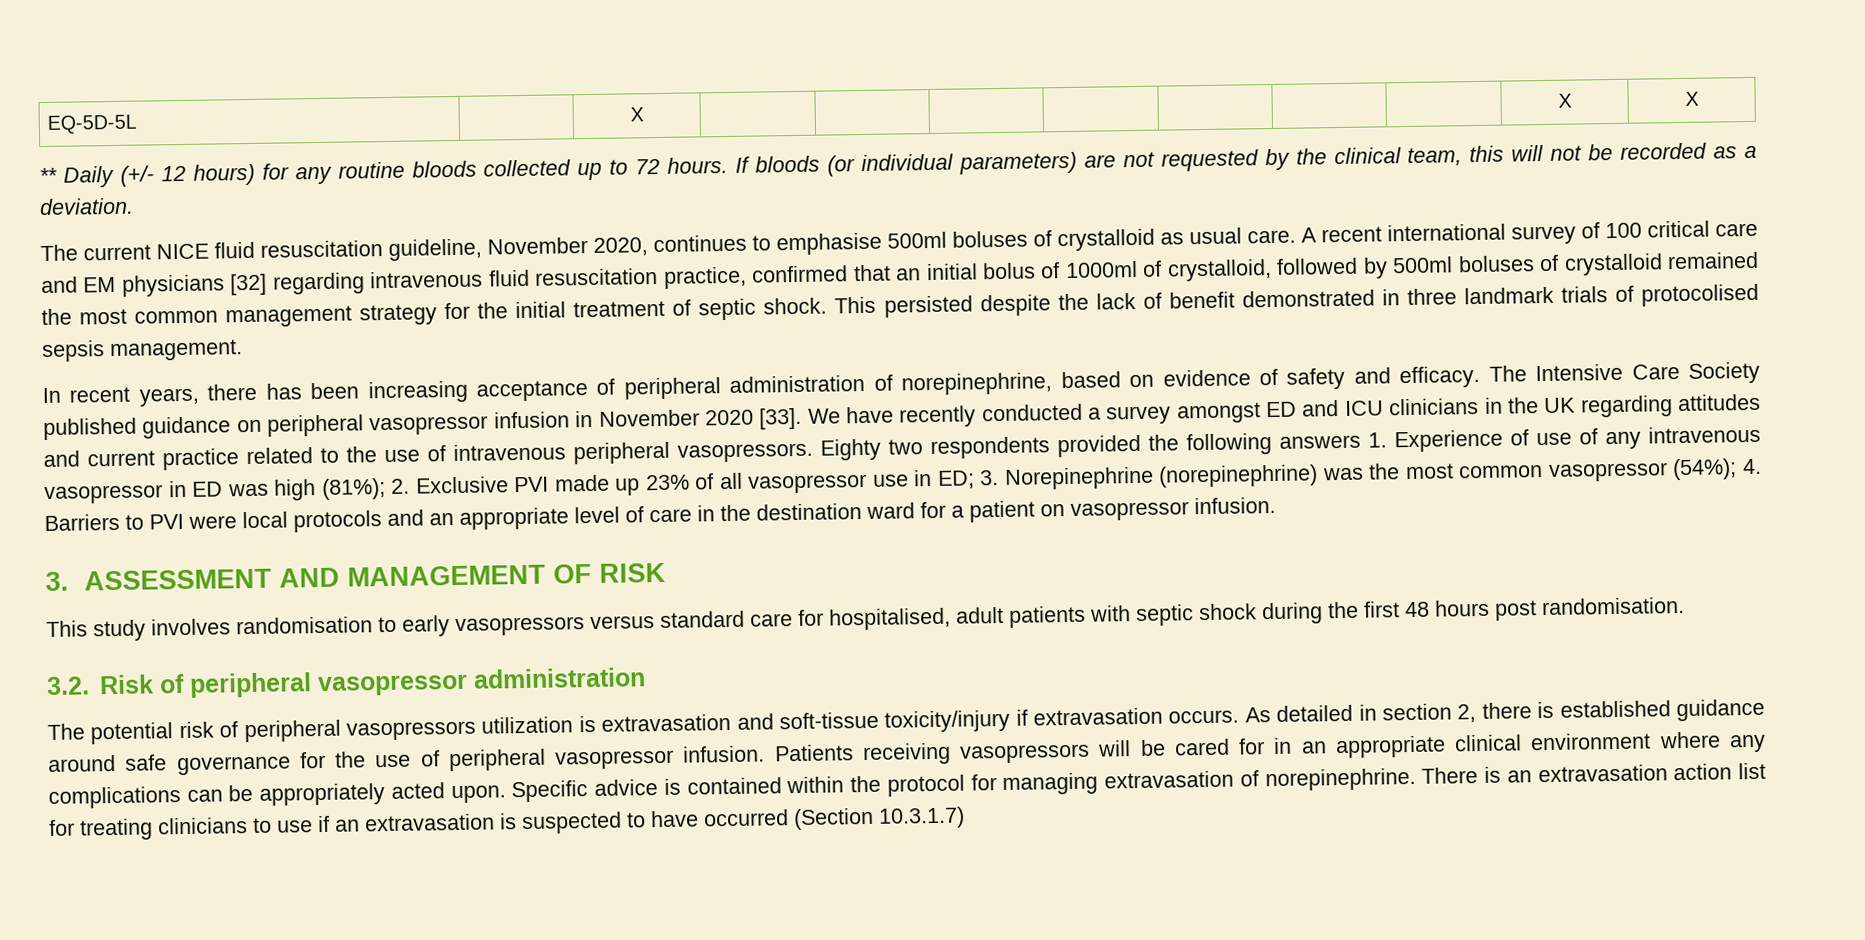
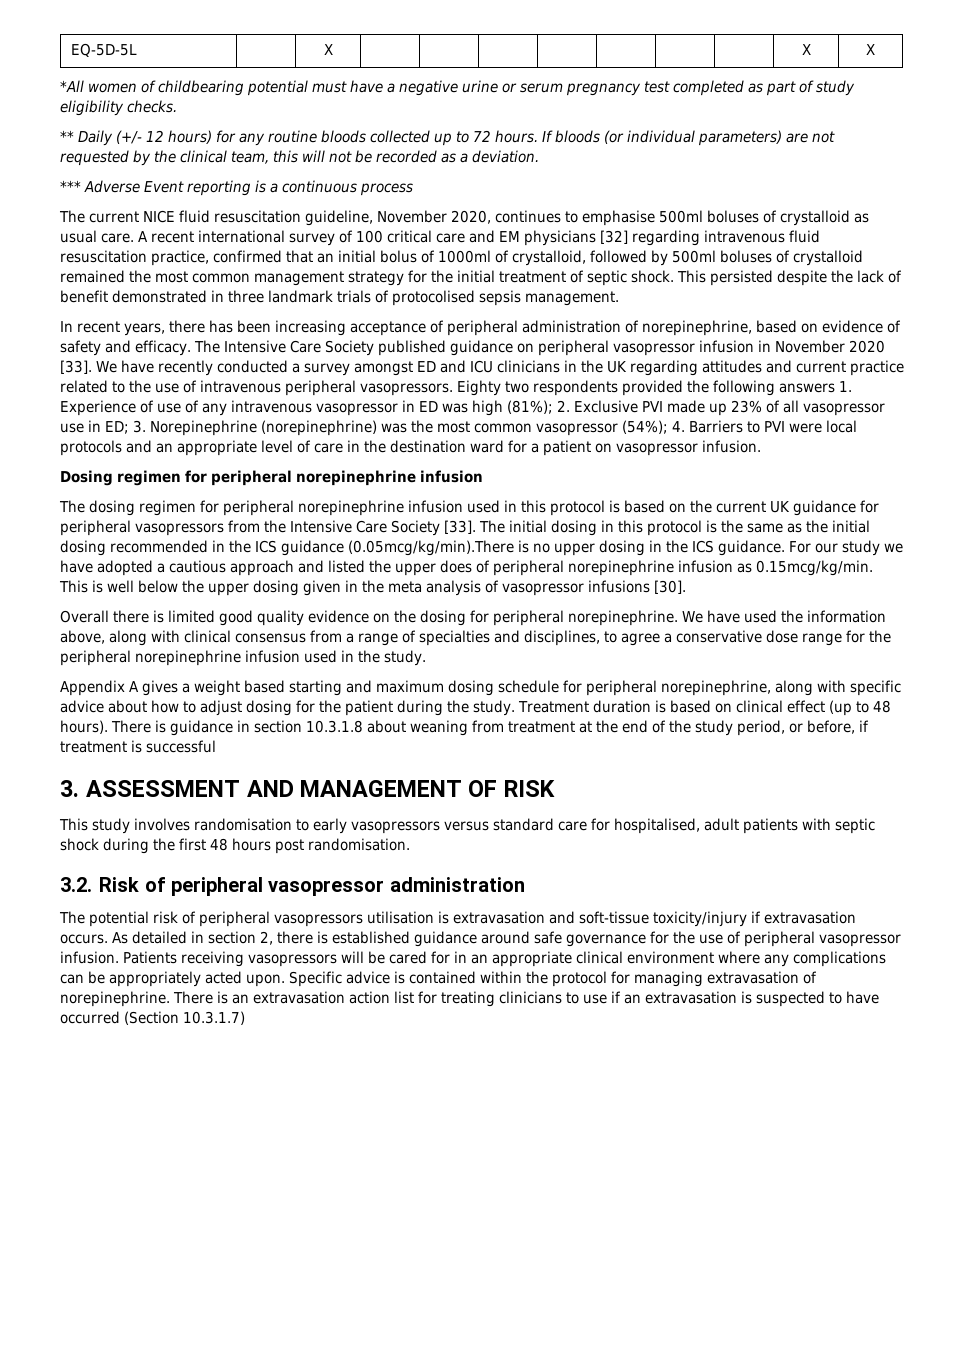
(1699, 98) none -> [60,80,855,96] [60,100,177,116] // *All women of childbearing potential must have a negative urine or serum pregnancy test completed as part of study eligibility checks.
(134, 206) none -> [60,180,413,196] // *** Adverse Event reporting is a continuous process
(1276, 505) none -> [60,470,483,486] [59,500,879,516] [60,520,870,536] [60,540,903,556] [60,560,873,576] [59,580,686,596] [60,610,886,626] [60,630,891,646] [60,650,426,666] [60,680,901,696] [60,700,891,716] [60,720,869,736] [60,740,216,753] // Dosing regimen for peripheral norepinephrine infusion // The dosing regimen for peripheral norepinephrine infusion used in this protocol is based on the current UK guidance for peripheral vasopressors from the Intensive Care Society [33]. The initial dosing in this protocol is the same as the initial dosing recommended in the ICS guidance (0.05mcg/kg/min).There is no upper dosing in the ICS guidance. For our study we have adopted a cautious approach and listed the upper does of peripheral norepinephrine infusion as 0.15mcg/kg/min. This is well below the upper dosing given in the meta analysis of vasopressor infusions [30]. // Overall there is limited good quality evidence on the dosing for peripheral norepinephrine. We have used the information above, along with clinical consensus from a range of specialties and disciplines, to agree a conservative dose range for the peripheral norepinephrine infusion used in the study. // Appendix A gives a weight based starting and maximum dosing schedule for peripheral norepinephrine, along with specific advice about how to adjust dosing for the patient during the study. Treatment duration is based on clinical effect (up to 48 hours). There is guidance in section 10.3.1.8 about weaning from treatment at the end of the study period, or before, if treatment is successful
[481,716,574,734] utilization -> [367,911,434,924] utilisation

